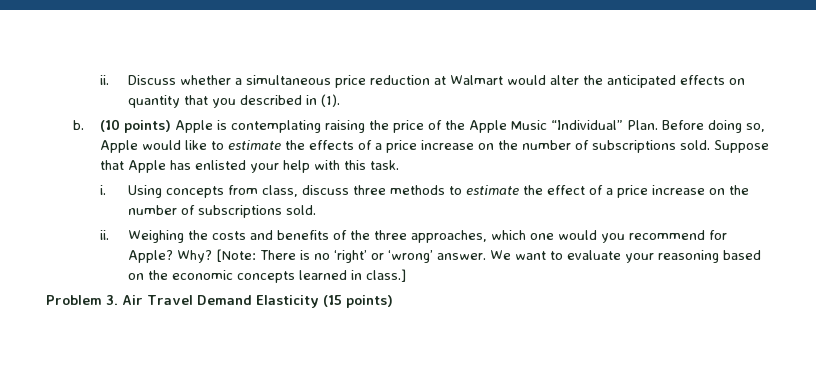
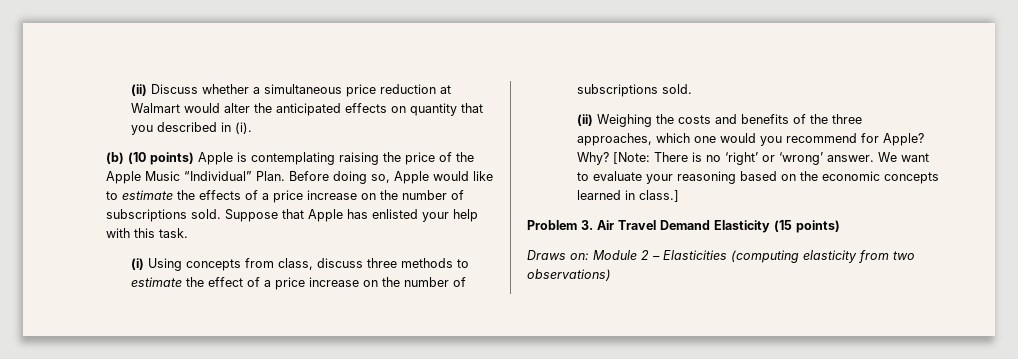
[100,75,110,85] ii. -> [130,84,147,96] (ii)
[320,94,340,107] [73,120,85,130] (1). // b. -> [234,122,252,134] [105,152,124,164] (i). // (b)
[100,185,107,195] i. -> [130,258,144,270] (i)
[100,230,110,240] ii. -> [576,114,593,126] (ii)
(393, 301) none -> [527,250,915,263] [527,269,611,281] // Draws on: Module 2 – Elasticities (computing elasticity from two observations)

